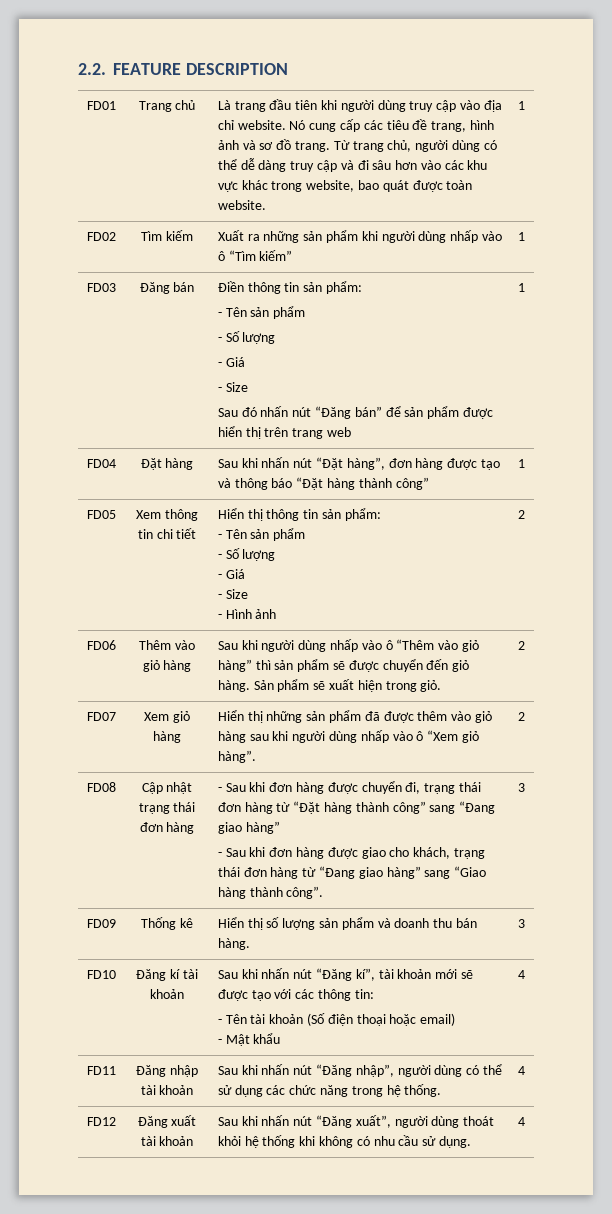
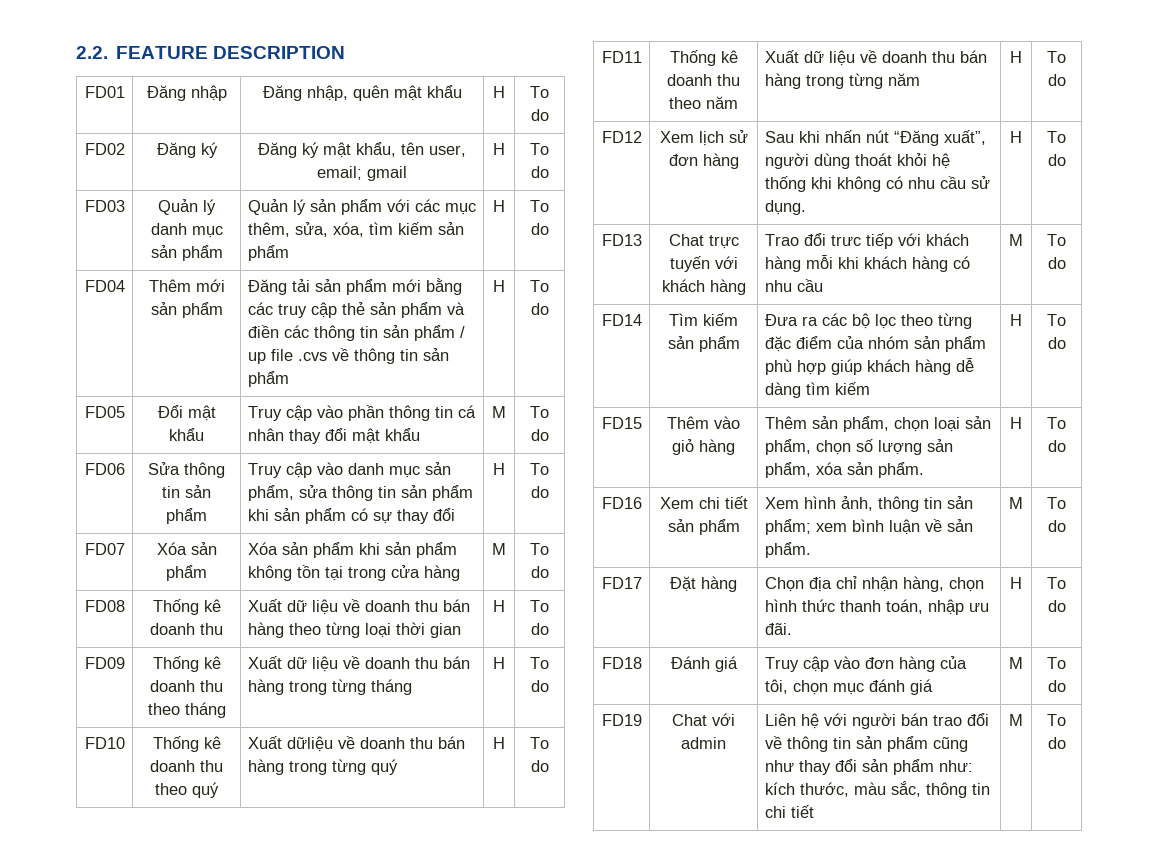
[138,100,196,112] [217,99,502,112] [217,119,494,132] [217,139,497,152] [217,158,488,172] [217,180,473,192] [217,200,266,210] [518,101,525,110] [86,232,116,241] [141,230,193,241] [217,230,502,243] [217,250,293,261] [518,232,525,241] [86,283,116,292] [139,282,195,294] [217,281,363,294] [217,306,306,319] [217,331,276,344] [217,357,245,367] [217,382,248,392] [217,406,493,419] [217,426,352,439] [518,283,525,292] [86,459,116,468] [140,458,194,470] [217,457,500,470] [217,477,429,490] [518,459,525,468] [86,510,116,519] [136,509,198,521] [137,528,197,539] [217,508,381,521] [217,528,306,541] [217,548,276,561] [217,569,245,579] [217,589,248,599] [217,609,277,619] [518,510,525,519] [86,640,116,650] [139,640,195,650] [142,660,192,672] [217,639,479,652] [217,659,470,672] [217,679,442,692] [518,641,525,650] [86,712,116,721] [144,711,190,723] [153,731,181,743] [217,710,492,723] [217,730,479,743] [217,750,256,763] [518,712,525,721] [86,782,116,792] [141,782,193,794] [138,802,196,814] [139,822,195,834] [217,781,481,794] [217,801,496,814] [217,821,280,834] [217,847,485,859] [217,866,487,879] [217,886,324,899] [518,783,525,792] [86,919,116,928] [141,917,193,930] [217,917,477,930] [217,938,250,950] [518,919,525,928] [86,970,116,979] [136,969,198,981] [150,989,184,999] [217,968,473,981] [217,989,374,1001] [217,1013,456,1026] [217,1033,281,1046] [518,970,525,979] [86,1066,116,1075] [136,1065,198,1077] [140,1085,194,1095] [217,1064,502,1077] [217,1084,442,1097] [518,1066,525,1075] [86,1117,116,1126] [137,1115,197,1128] [140,1136,194,1146] Trang chủ | Là trang đầu tiên khi người dùng truy cập vào địa chỉ website. Nó cung cấp các tiêu đề trang, hình ảnh và sơ đồ trang. Từ trang chủ, người dùng có thể dễ dàng truy cập và đi sâu hơn vào các khu vực khác trong website, bao quát được toàn website. | 1 // FD02 | Tìm kiếm | Xuất ra những sản phẩm khi người dùng nhấp vào ô “Tìm kiếm” | 1 // FD03 | Đăng bán | Điền thông tin sản phẩm: // - Tên sản phẩm // - Số lượng // - Giá // - Size // Sau đó nhấn nút “Đăng bán” để sản phẩm được hiển thị trên trang web | 1 // FD04 | Đặt hàng | Sau khi nhấn nút “Đặt hàng”, đơn hàng được tạo và thông báo “Đặt hàng thành công” | 1 // FD05 | Xem thông tin chi tiết | Hiển thị thông tin sản phẩm: // - Tên sản phẩm // - Số lượng // - Giá // - Size // - Hình ảnh | 2 // FD06 | Thêm vào giỏ hàng | Sau khi người dùng nhấp vào ô “Thêm vào giỏ hàng” thì sản phẩm sẽ được chuyển đến giỏ hàng. Sản phẩm sẽ xuất hiện trong giỏ. | 2 // FD07 | Xem giỏ hàng | Hiển thị những sản phẩm đã được thêm vào giỏ hàng sau khi người dùng nhấp vào ô “Xem giỏ hàng”. | 2 // FD08 | Cập nhật trạng thái đơn hàng | - Sau khi đơn hàng được chuyển đi, trạng thái đơn hàng từ “Đặt hàng thành công” sang “Đang giao hàng” // - Sau khi đơn hàng được giao cho khách, trạng thái đơn hàng từ “Đang giao hàng” sang “Giao hàng thành công”. | 3 // FD09 | Thống kê | Hiển thị số lượng sản phẩm và doanh thu bán hàng. | 3 // FD10 | Đăng kí tài khoản | Sau khi nhấn nút “Đăng kí”, tài khoản mới sẽ được tạo với các thông tin: // - Tên tài khoản (Số điện thoại hoặc email) // - Mật khẩu | 4 // FD11 | Đăng nhập tài khoản | Sau khi nhấn nút “Đăng nhập”, người dùng có thể sử dụng các chức năng trong hệ thống. | 4 // FD12 | Đăng xuất tài khoản -> [146,85,227,101] [262,85,462,101] [493,86,505,98] [530,86,549,98] [530,109,549,121] [84,143,125,155] [156,142,218,158] [258,142,466,158] [317,166,407,181] [493,143,505,155] [530,143,549,155] [530,166,549,178] [84,200,125,212] [158,199,216,215] [150,223,223,238] [150,245,223,261] [247,199,476,215] [247,222,464,237] [247,245,289,261] [493,200,505,212] [530,200,549,212] [530,223,549,235] [84,280,125,292] [148,279,225,292] [150,302,223,318] [247,278,462,295] [247,302,465,318] [247,325,465,341] [247,348,449,364] [247,371,289,387] [493,280,505,292] [530,280,549,292] [530,303,549,315] [84,406,125,418] [157,405,216,421] [169,428,204,441] [247,405,476,421] [247,428,420,444] [492,406,506,418] [530,406,549,418] [530,429,549,441] [84,463,125,475] [148,462,225,478] [162,485,211,498] [166,508,207,524] [247,462,451,478] [247,485,473,501] [247,508,455,524] [493,463,505,475] [530,463,549,475] [530,486,549,498] [84,543,125,555] [156,542,217,555] [166,565,207,581] [247,542,457,558] [247,565,460,581] [492,543,506,555] [530,543,549,555] [530,566,549,578] [84,600,125,612] [152,599,221,615] [150,623,223,635] [247,599,470,615] [247,622,461,638] [493,600,505,612] [530,600,549,612] [530,623,549,635] [84,657,125,669] [152,656,221,672] [150,680,223,692] [147,702,226,718] [247,656,470,672] [247,679,412,695] [493,657,505,669] [530,657,549,669] [530,680,549,692] [84,737,125,749] [152,736,221,752] [150,760,223,772] [155,782,219,798] [247,736,465,752] [247,759,398,775] [493,737,505,749] [530,737,549,749] [530,760,549,772] [601,51,642,63] [669,50,738,66] [667,74,740,86] [669,96,738,109] [764,50,987,66] [764,73,920,89] [1010,51,1022,63] [1047,51,1066,63] [1047,74,1066,86] [601,131,642,143] [659,130,748,146] [668,153,739,169] Đăng nhập | Đăng nhập, quên mật khẩu | H | To do // FD02 | Đăng ký | Đăng ký mật khẩu, tên user, email; gmail | H | To do // FD03 | Quản lý danh mục sản phẩm | Quản lý sản phẩm với các mục thêm, sửa, xóa, tìm kiếm sản phẩm | H | To do // FD04 | Thêm mới sản phẩm | Đăng tải sản phẩm mới bằng các truy cập thẻ sản phẩm và điền các thông tin sản phẩm / up file .cvs về thông tin sản phẩm | H | To do // FD05 | Đổi mật khẩu | Truy cập vào phần thông tin cá nhân thay đổi mật khẩu | M | To do // FD06 | Sửa thông tin sản phẩm | Truy cập vào danh mục sản phẩm, sửa thông tin sản phẩm khi sản phẩm có sự thay đổi | H | To do // FD07 | Xóa sản phẩm | Xóa sản phẩm khi sản phẩm không tồn tại trong cửa hàng | M | To do // FD08 | Thống kê doanh thu | Xuất dữ liệu về doanh thu bán hàng theo từng loại thời gian | H | To do // FD09 | Thống kê doanh thu theo tháng | Xuất dữ liệu về doanh thu bán hàng trong từng tháng | H | To do // FD10 | Thống kê doanh thu theo quý | Xuất dữliệu về doanh thu bán hàng trong từng quý | H | To do // FD11 | Thống kê doanh thu theo năm | Xuất dữ liệu về doanh thu bán hàng trong từng năm | H | To do // FD12 | Xem lịch sử đơn hàng
[518,1117,525,1126] 4 -> [1010,131,1022,143] [1047,131,1066,143] [1047,154,1066,166] [601,234,642,246] [668,234,739,249] [669,256,738,272] [661,279,746,295] [764,233,969,249] [764,255,970,272] [764,279,823,292] [1009,234,1023,246] [1047,234,1066,246] [1047,257,1066,269] [601,314,642,326] [669,313,738,326] [667,336,740,352] [764,313,972,329] [764,336,986,352] [764,358,974,375] [764,382,870,398] [1010,314,1022,326] [1047,314,1066,326] [1047,337,1066,349] [601,417,642,429] [667,416,740,429] [672,439,735,455] [764,416,991,432] [764,439,953,455] [764,462,924,478] [1010,417,1022,429] [1047,417,1066,429] [1047,440,1066,452] [601,497,642,509] [659,496,748,509] [667,519,740,535] [764,496,973,512] [764,519,973,535] [764,542,811,558] [1009,497,1023,509] [1047,497,1066,509] [1047,520,1066,532] [601,577,642,589] [670,576,737,592] [764,576,984,592] [764,599,989,615] [764,623,792,635] [1010,577,1022,589] [1047,577,1066,589] [1047,600,1066,612] [601,657,642,669] [670,656,738,672] [764,656,967,672] [764,679,933,695] [1009,657,1023,669] [1047,657,1066,669] [1047,680,1066,692] [601,714,642,726] [672,713,735,726] [681,737,726,749] [764,713,989,729] [764,736,968,752] [764,759,973,775] [764,781,990,798] [764,805,814,818] [1009,714,1023,726] [1047,714,1066,726] [1047,737,1066,749] H | To do // FD13 | Chat trực tuyến với khách hàng | Trao đổi trưc tiếp với khách hàng mỗi khi khách hàng có nhu cầu | M | To do // FD14 | Tìm kiếm sản phẩm | Đưa ra các bộ lọc theo từng đặc điểm của nhóm sản phẩm phù hợp giúp khách hàng dễ dàng tìm kiếm | H | To do // FD15 | Thêm vào giỏ hàng | Thêm sản phẩm, chọn loại sản phẩm, chọn số lượng sản phẩm, xóa sản phẩm. | H | To do // FD16 | Xem chi tiết sản phẩm | Xem hình ảnh, thông tin sản phẩm; xem bình luận về sản phẩm. | M | To do // FD17 | Đặt hàng | Chọn địa chỉ nhận hàng, chọn hình thức thanh toán, nhập ưu đãi. | H | To do // FD18 | Đánh giá | Truy cập vào đơn hàng của tôi, chọn mục đánh giá | M | To do // FD19 | Chat với admin | Liên hệ với người bán trao đổi về thông tin sản phẩm cũng như thay đổi sản phẩm như: kích thước, màu sắc, thông tin chi tiết | M | To do

